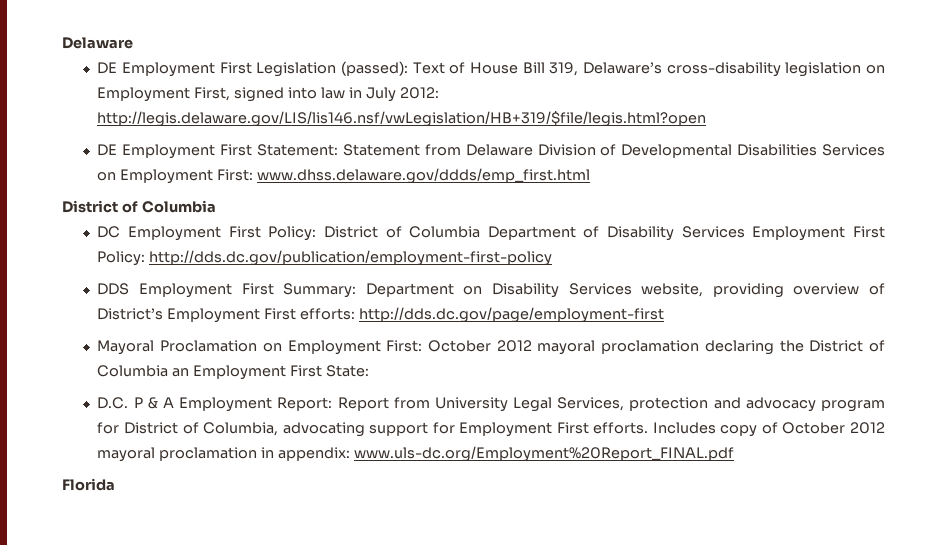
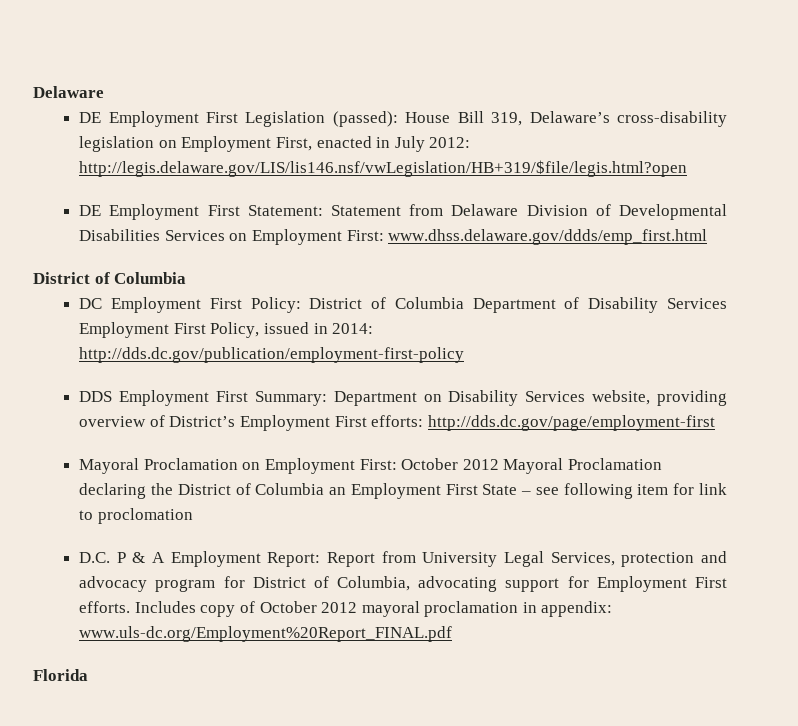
[412,62,466,74] Text of -> (398, 119) none
[234,87,346,102] signed into law -> [316,136,372,148] enacted
[97,251,146,266] Policy: -> [210,322,374,338] Policy, issued in 2014:
[537,340,700,355] mayoral proclamation -> [503,458,662,474] Mayoral Proclamation
[326,365,370,377] State: -> [482,483,728,499] [79,508,193,524] State – see following item for link to proclomation

